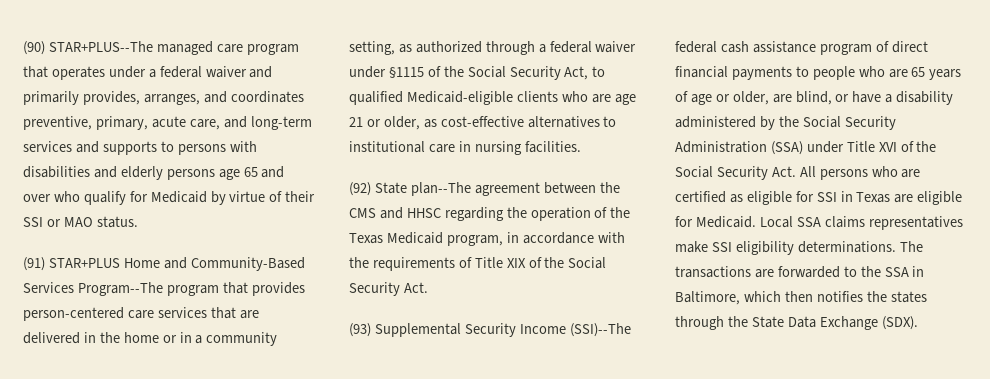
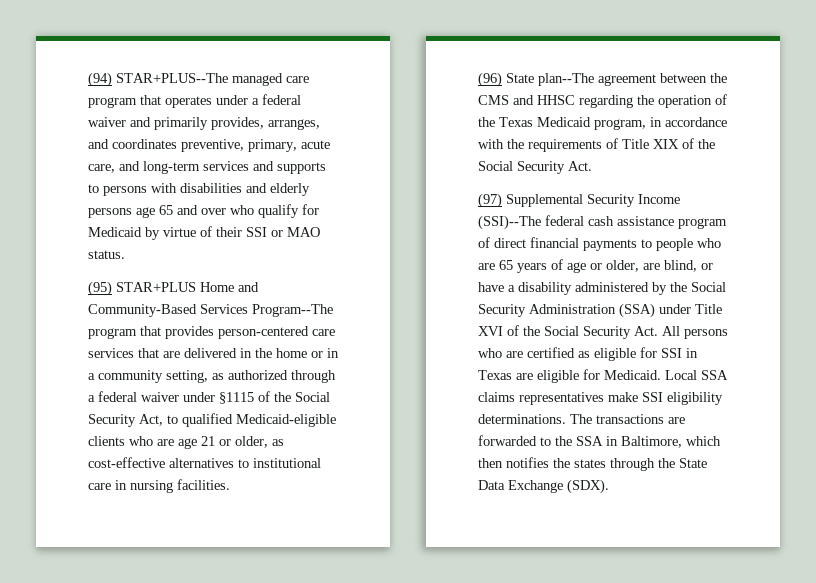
[23,41,45,55] (90) -> [88,72,112,87] (94)
[23,257,45,271] (91) -> [88,281,112,296] (95)
[349,182,371,196] (92) -> [478,72,502,87] (96)
[349,323,371,337] (93) -> [478,193,502,208] (97)

